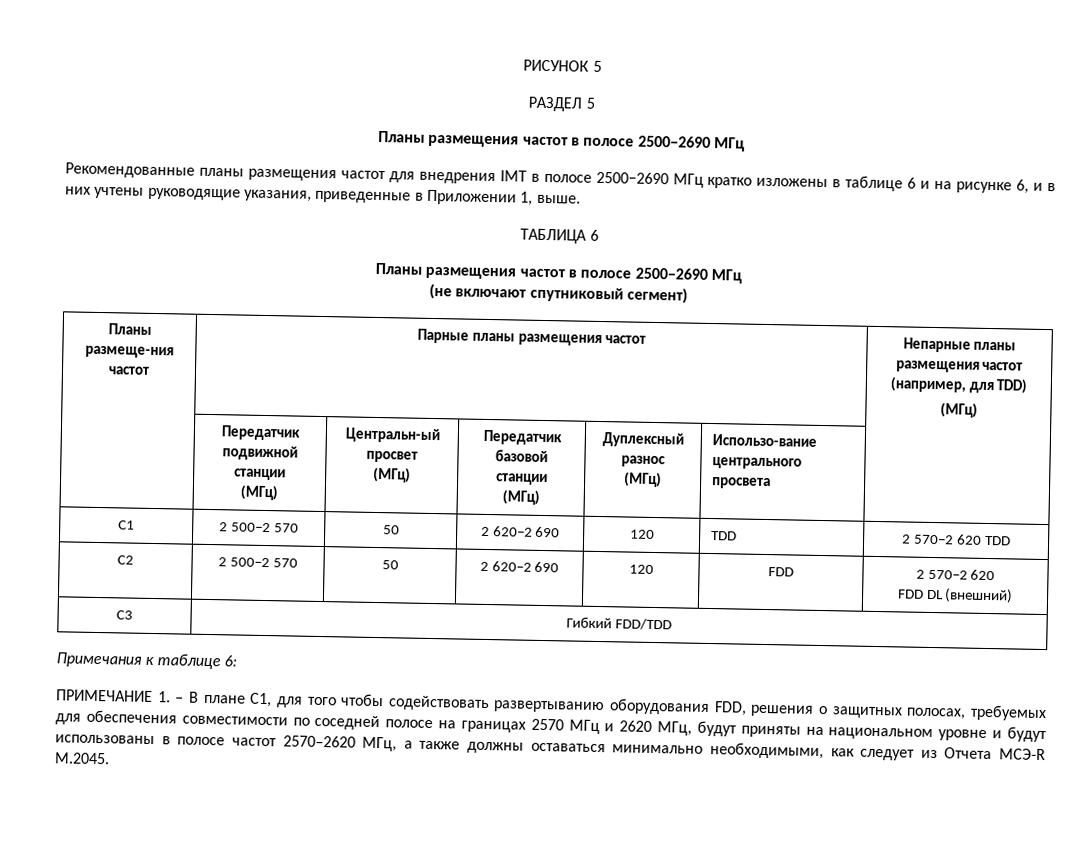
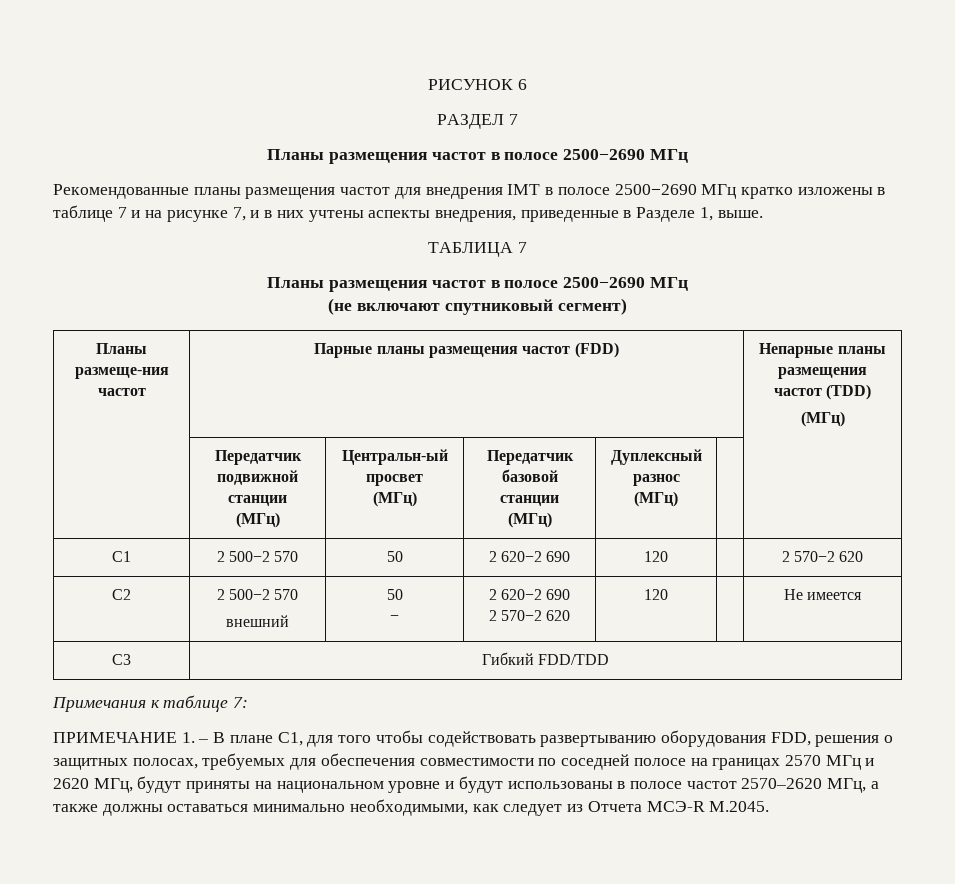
[592,60,602,72] 5 -> [517,79,527,90] 6
[585,97,595,109] 5 -> [508,114,518,125] 7
[907,177,917,189] 6 -> [117,207,127,218] 7
[1016,179,1030,194] 6, -> [232,207,246,221] 7,
[147,187,312,202] руководящие указания, -> [368,210,516,222] аспекты внедрения,
[426,189,517,206] Приложении -> [636,207,696,222] Разделе
[589,229,599,241] 6 -> [517,242,527,253] 7
(646, 339) none -> [574,342,619,358] (FDD)
[889,376,1029,394] (например, для TDD) -> [826,384,872,400] (TDD)
[711,434,817,447] [711,457,802,470] [710,477,771,490] Использо-вание центрального просвета -> (678, 499) none
[710,531,737,541] [902,534,1011,546] TDD | 2 570−2 620 TDD -> [781,551,864,562] | 2 570−2 620
[381,560,399,570] [479,561,560,573] [628,564,654,574] [768,567,794,577] [915,569,996,581] [897,588,1014,604] | 50 | 2 620−2 690 | 120 | FDD | 2 570−2 620 // FDD DL (внешний) -> [226,615,289,627] [386,589,403,600] [390,615,399,621] [488,589,571,600] [488,610,571,621] [644,589,668,600] [783,589,863,600] // внешний | 50 // − | 2 620−2 690 // 2 570−2 620 | 120 | | Не имеется
[223,655,237,667] 6: -> [233,697,249,708] 7:

